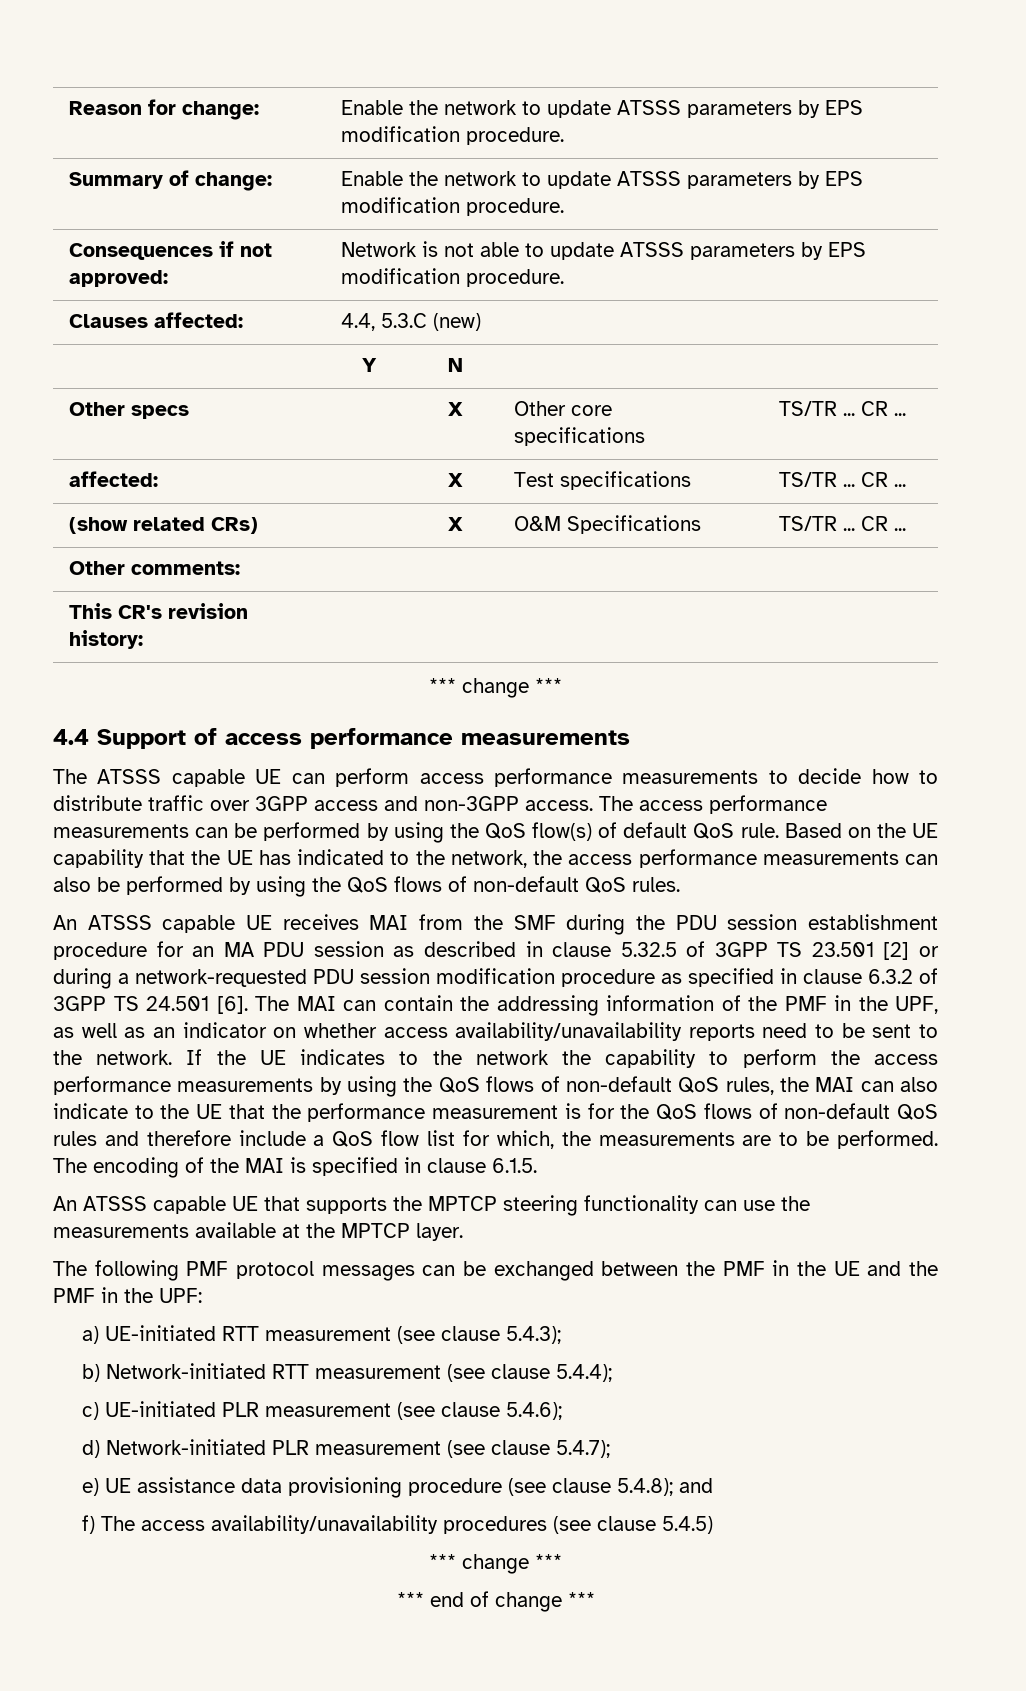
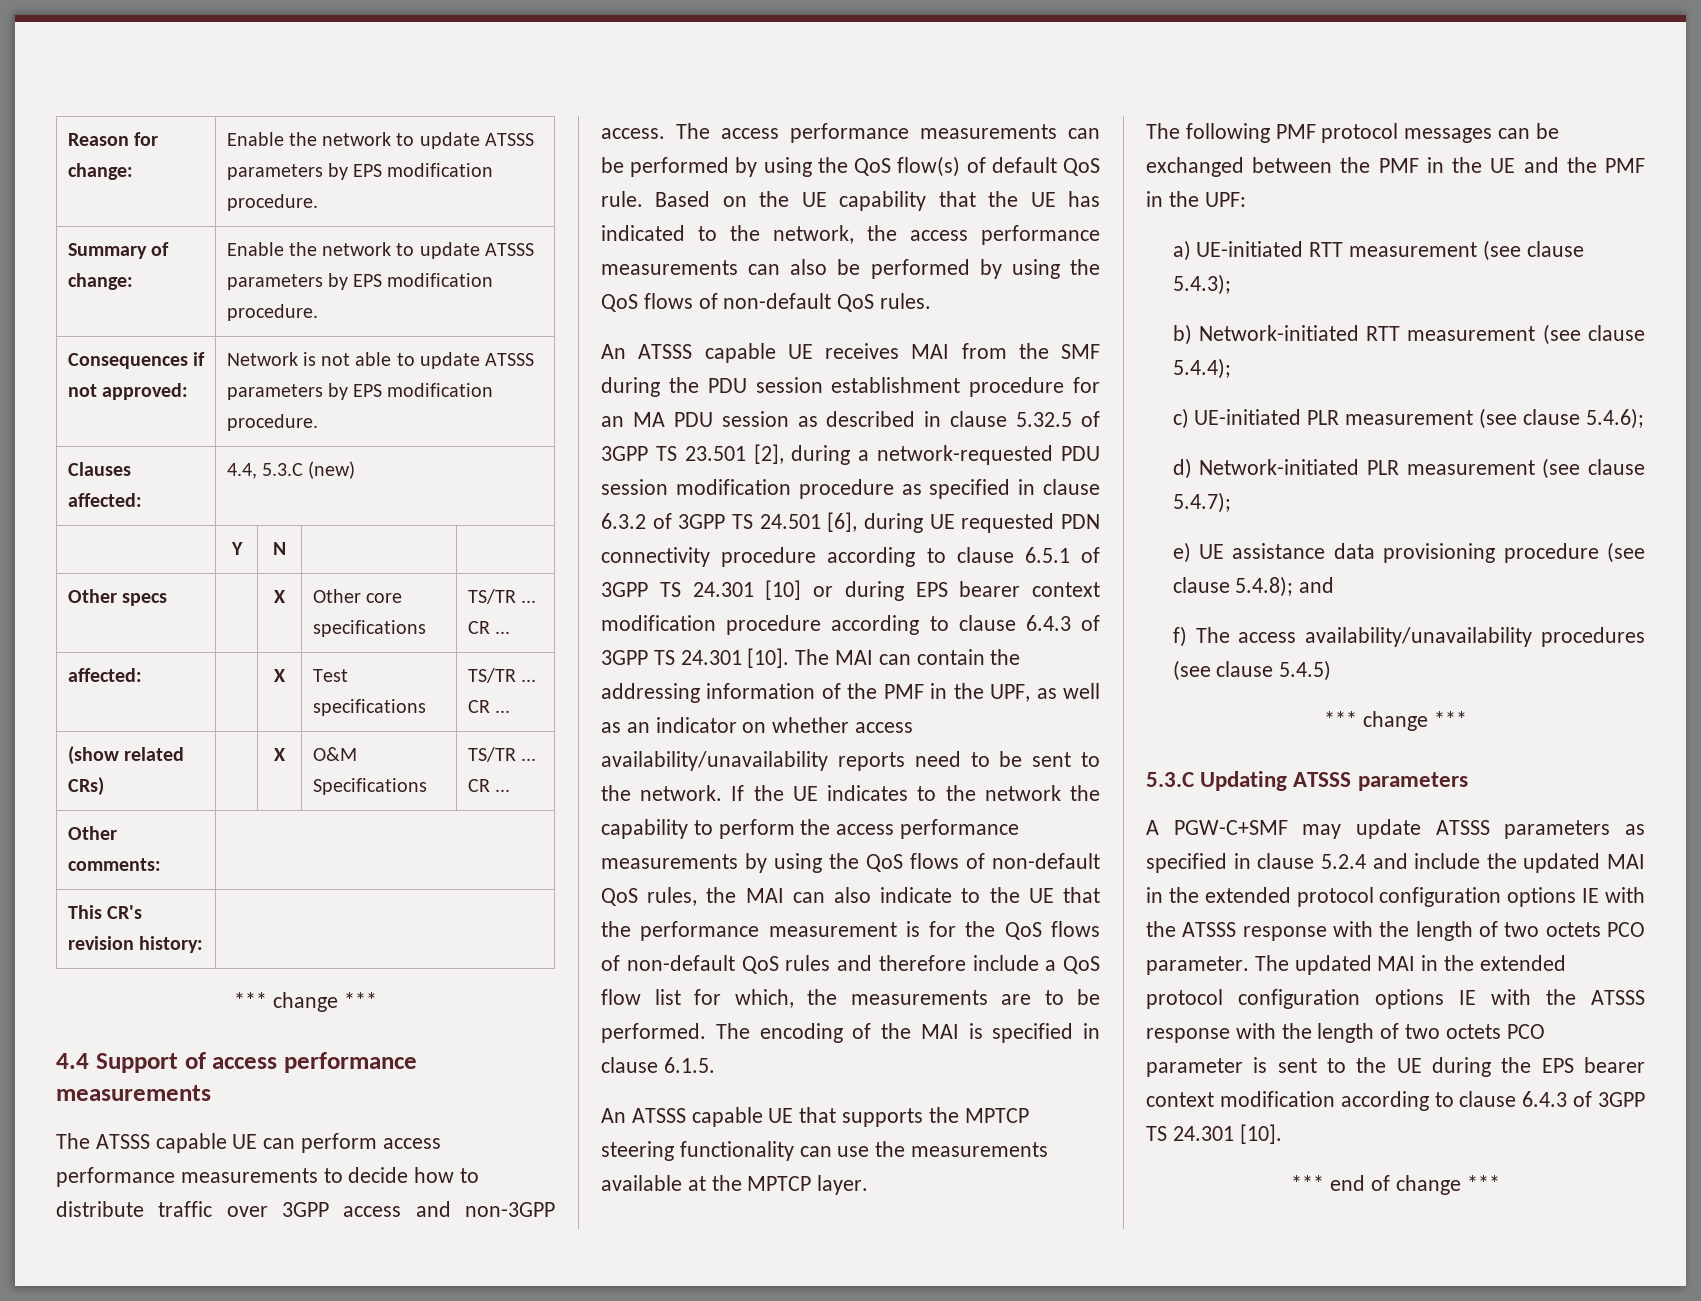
[883,942,939,960] [2] or -> [753,444,784,464] [2],
[216,996,248,1014] [6]. -> [827,512,1100,533] [601,547,1100,567] [601,580,1100,601] [601,615,1100,635] [601,648,790,668] [6], during UE requested PDN connectivity procedure according to clause 6.5.1 of 3GPP TS 24.301 [10] or during EPS bearer context modification procedure according to clause 6.4.3 of 3GPP TS 24.301 [10].
(562, 1561) none -> [1146,771,1468,791] [1146,819,1645,839] [1146,853,1645,873] [1146,887,1645,907] [1146,921,1645,941] [1146,955,1566,975] [1146,989,1645,1009] [1146,1023,1545,1043] [1146,1057,1645,1077] [1146,1091,1645,1111] [1146,1124,1282,1144] // 5.3.C Updating ATSSS parameters // A PGW-C+SMF may update ATSSS parameters as specified in clause 5.2.4 and include the updated MAI in the extended protocol configuration options IE with the ATSSS response with the length of two octets PCO parameter. The updated MAI in the extended protocol configuration options IE with the ATSSS response with the length of two octets PCO parameter is sent to the UE during the EPS bearer context modification according to clause 6.4.3 of 3GPP TS 24.301 [10].

